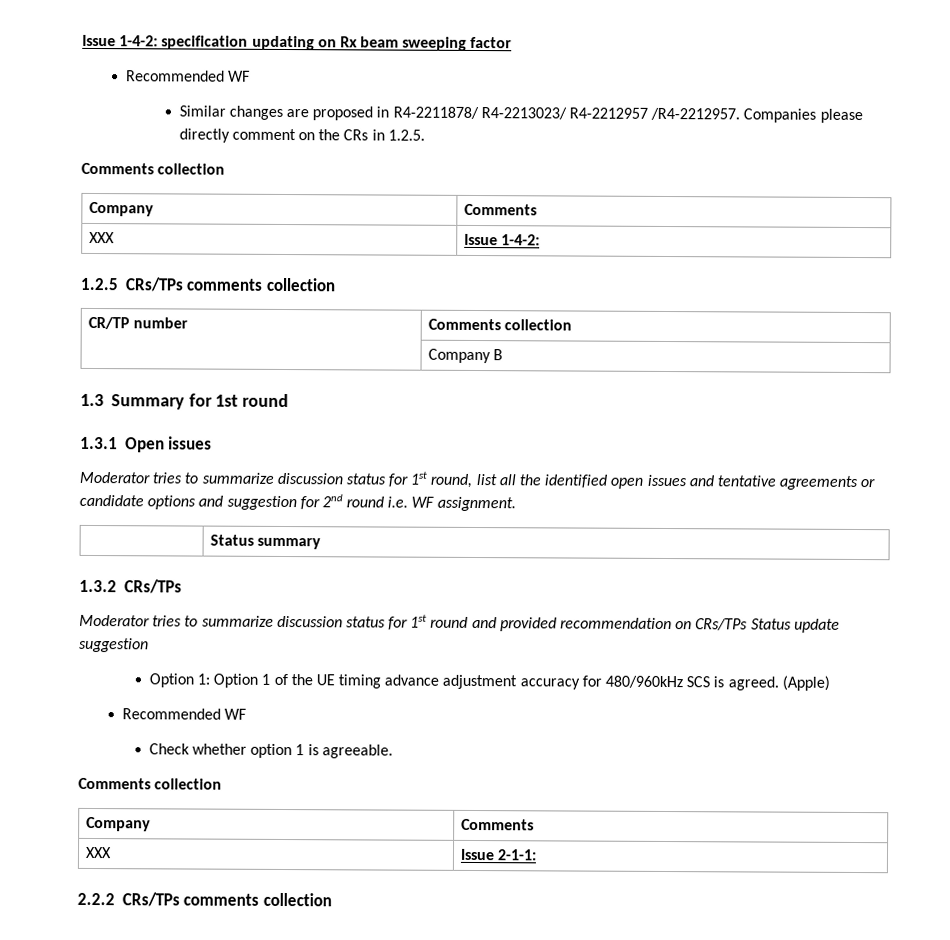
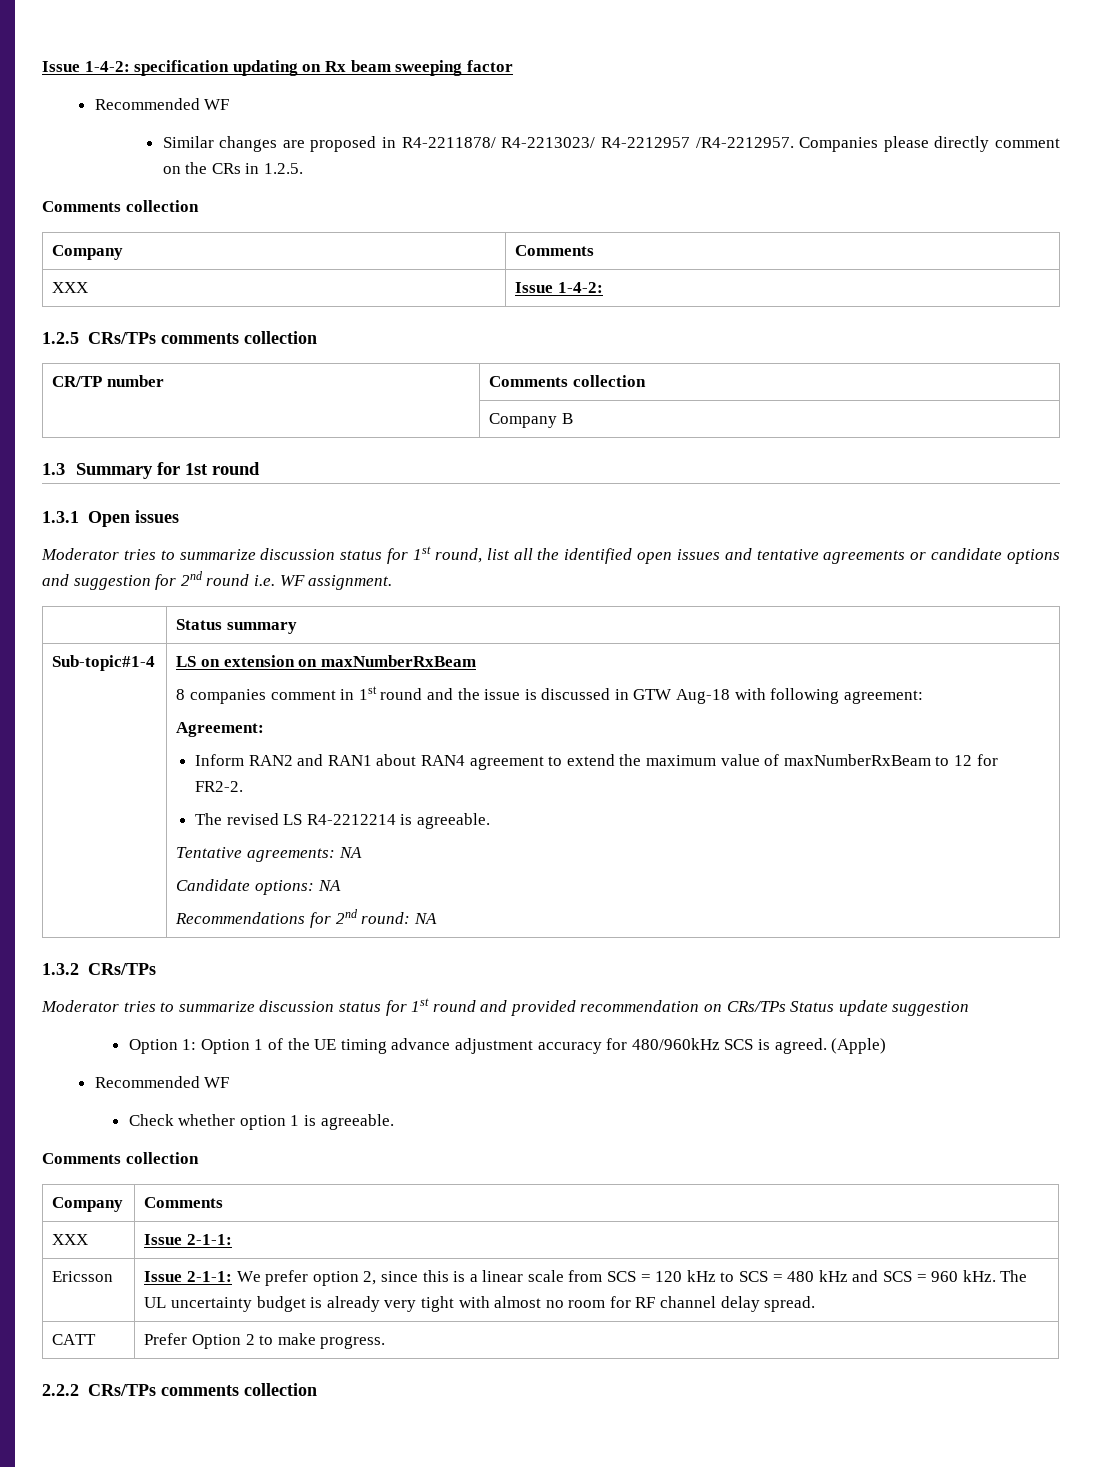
(321, 543) none -> [52,655,156,671] [176,655,476,667] [176,686,923,704] [176,722,265,737] [195,754,998,770] [195,781,244,792] [195,813,491,829] [176,847,362,862] [176,879,341,895] [175,909,437,928] // Sub-topic#1-4 | LS on extension on maxNumberRxBeam // 8 companies comment in 1st round and the issue is discussed in GTW Aug-18 with following agreement: // Agreement: // Inform RAN2 and RAN1 about RAN4 agreement to extend the maximum value of maxNumberRxBeam to 12 for FR2-2. // The revised LS R4-2212214 is agreeable. // Tentative agreements: NA // Candidate options: NA // Recommendations for 2nd round: NA
(537, 855) none -> [52,1271,114,1282] [144,1270,1028,1286] [144,1296,816,1312] [52,1334,97,1345] [144,1333,386,1349] // Ericsson | Issue 2-1-1: We prefer option 2, since this is a linear scale from SCS = 120 kHz to SCS = 480 kHz and SCS = 960 kHz. The UL uncertainty budget is already very tight with almost no room for RF channel delay spread. // CATT | Prefer Option 2 to make progress.

